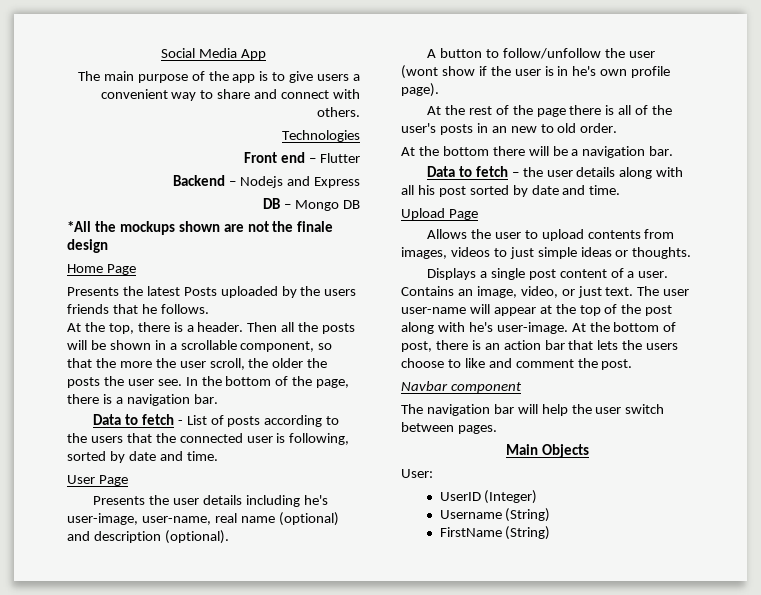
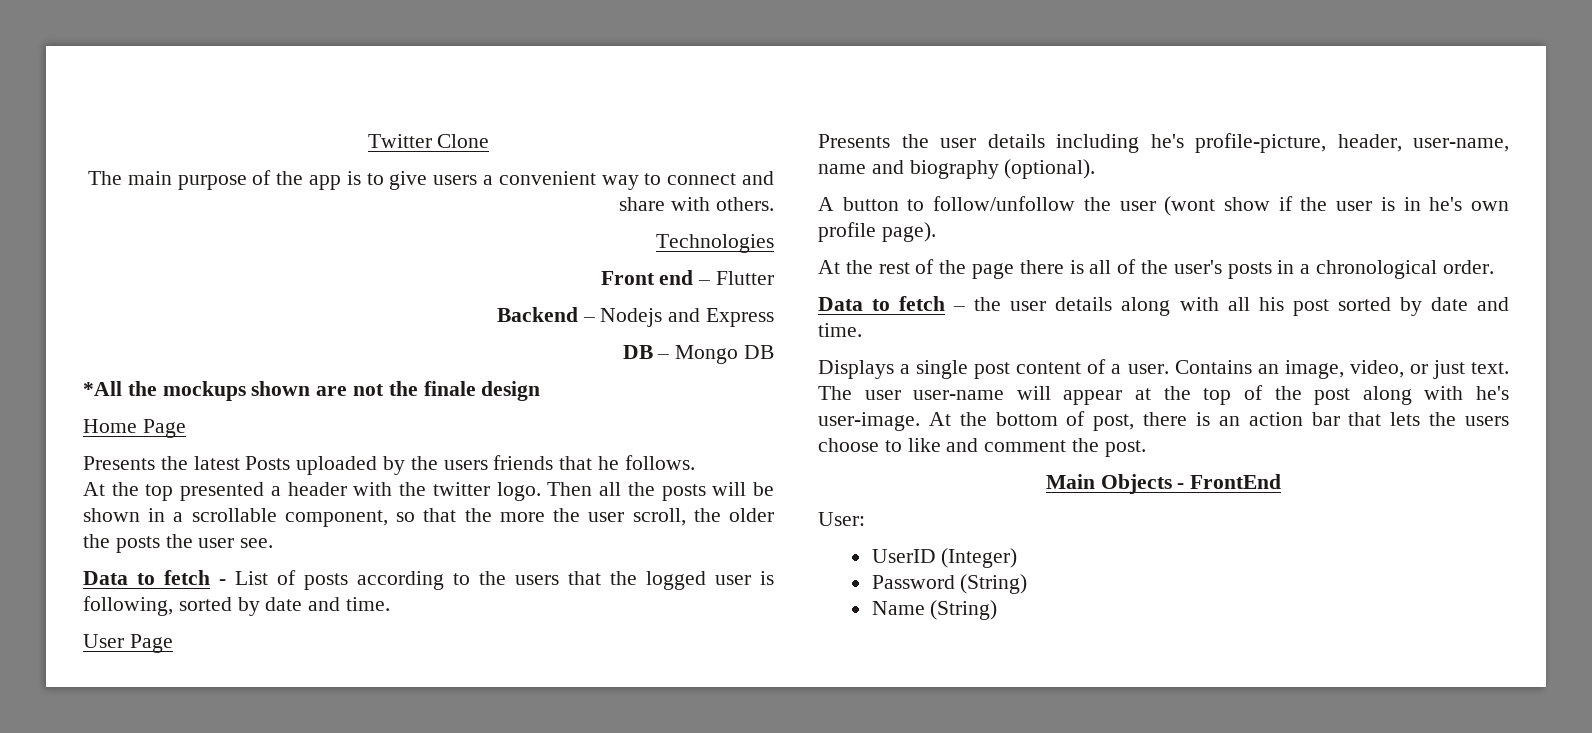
[161,48,266,60] Social Media App -> [367,134,490,148] Twitter Clone
[217,89,330,99] share and connect -> [667,171,774,185] [619,197,666,211] connect and share
[108,322,244,334] top, there is a header. -> [145,482,541,501] top presented a header with the twitter logo.
[185,376,350,388] [67,394,218,406] In the bottom of the page, there is a navigation bar. -> (274, 543) none
[179,433,243,443] connected -> [646,571,706,590] logged
[67,512,339,526] [67,531,161,543] user-image, user-name, real name (optional) and description -> [1195,133,1509,153] [818,160,999,179] profile-picture, header, user-name, name and biography
[491,123,618,133] [401,146,674,158] an new to old order. // At the bottom there will be a navigation bar. -> [1300,260,1494,279] a chronological order.
[401,208,478,220] [427,229,675,241] [401,247,692,259] // Upload Page // Allows the user to upload contents from images, videos to just simple ideas or thoughts. -> (862, 330) none
[401,381,522,393] [401,404,665,416] [401,422,497,434] // Navbar component // The navigation bar will help the user switch between pages. -> (1146, 448) none
(589, 451) none -> [1177,474,1282,489] - FrontEnd
[439,510,502,519] Username -> [871,575,955,589] Password
[439,527,502,537] FirstName -> [871,601,925,615] Name

